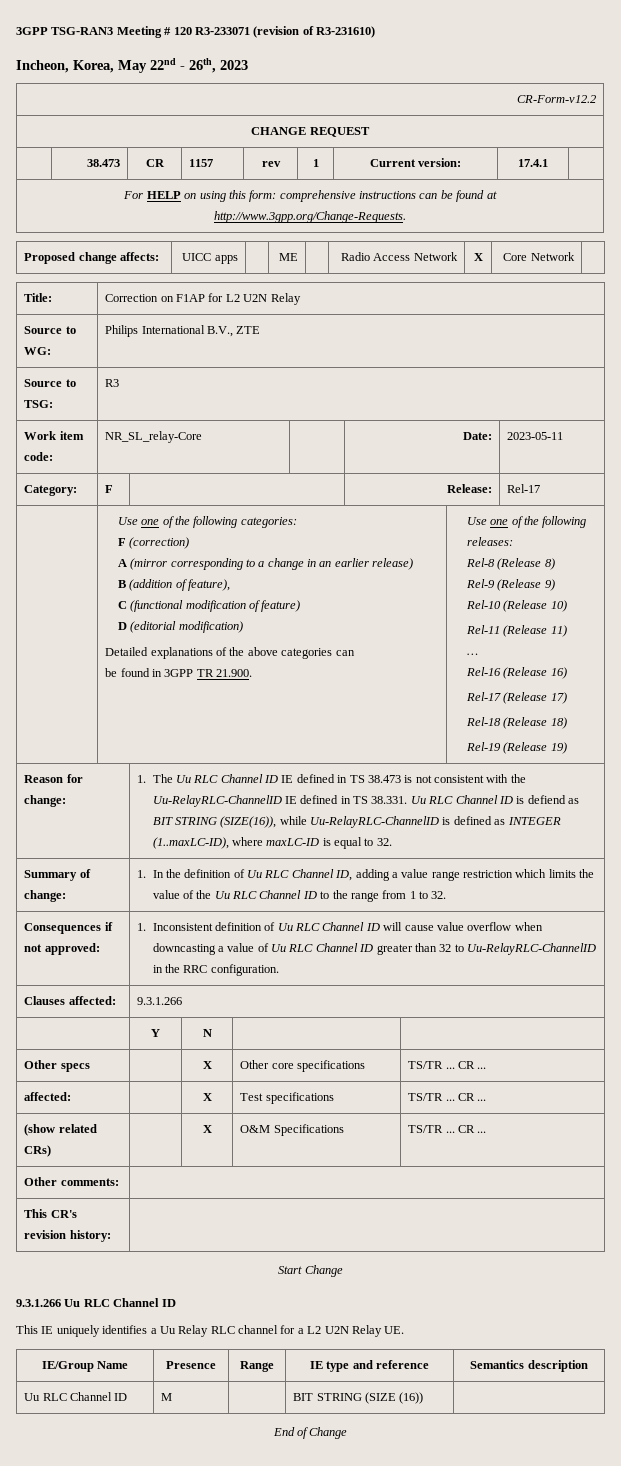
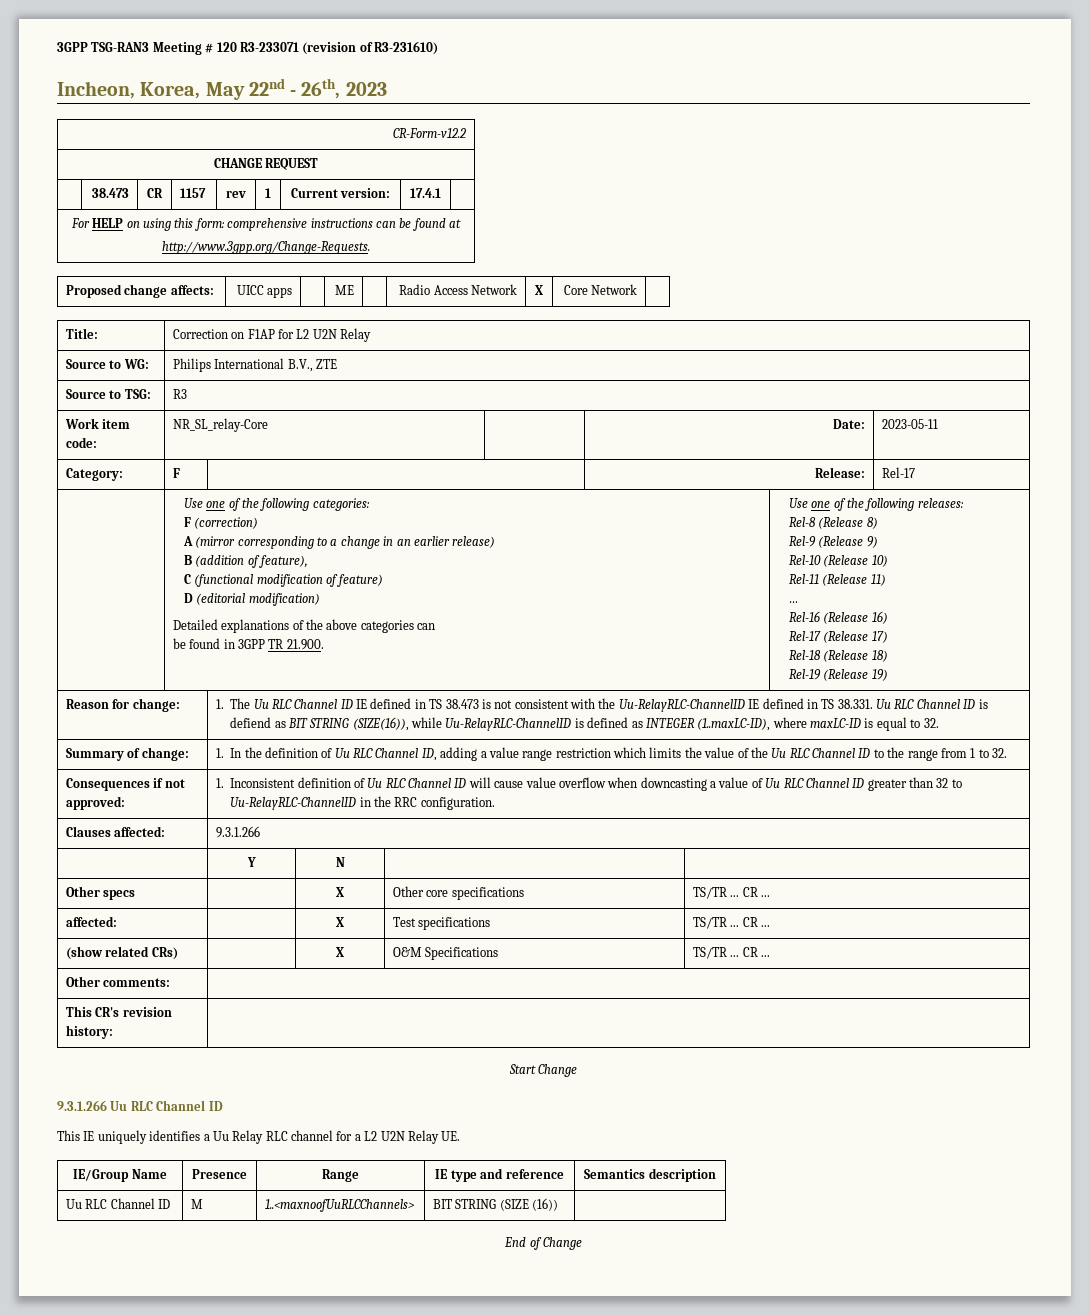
(173, 1397) none -> [264,1199,415,1212] 1..<maxnoofUuRLCChannels>

